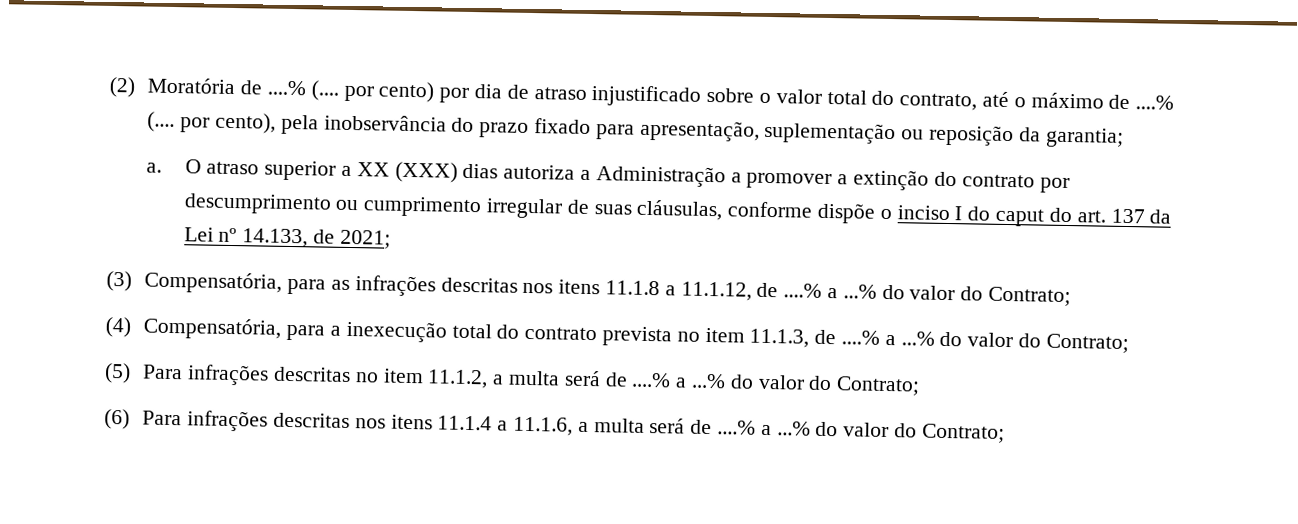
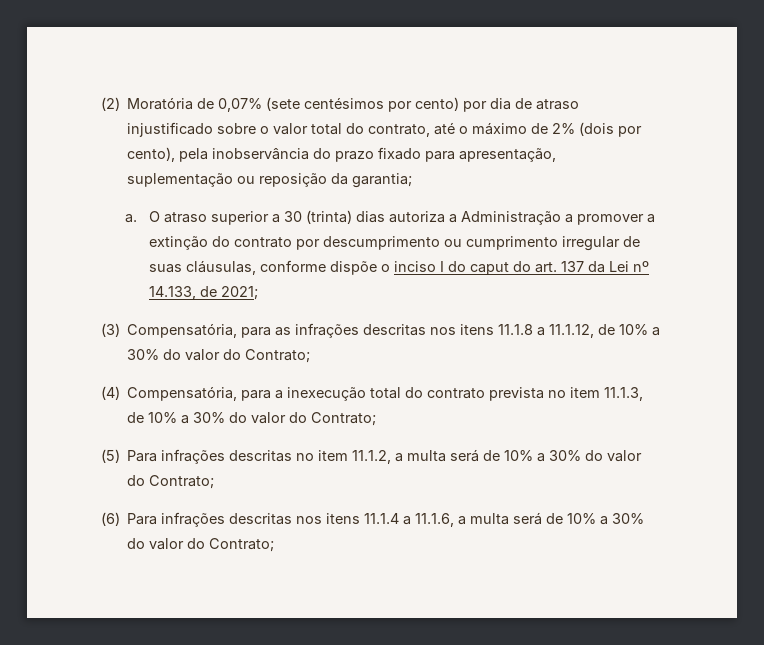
[266,80,339,101] ....% (.... -> [218,97,385,112] 0,07% (sete centésimos
[1135,95,1175,110] [147,111,176,133] ....% (.... -> [552,122,615,136] 2% (dois
[356,161,458,183] XX (XXX) -> [283,210,352,224] 30 (trinta)
[783,283,877,299] ....% a ...% -> [619,324,661,336] [127,349,160,360] 10% a 30%
[840,330,935,346] ....% a ...% -> [148,412,226,424] 10% a 30%
[631,372,726,389] ....% a ...% -> [504,450,582,462] 10% a 30%
[716,420,811,436] ....% a ...% -> [567,513,645,525] 10% a 30%

